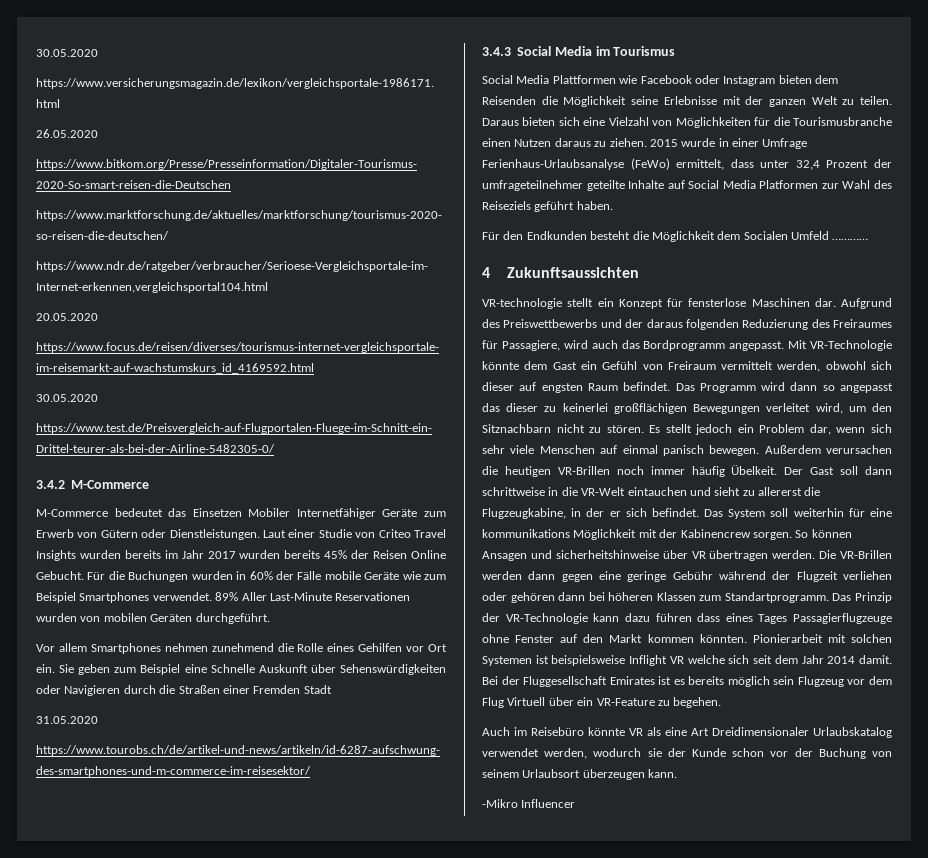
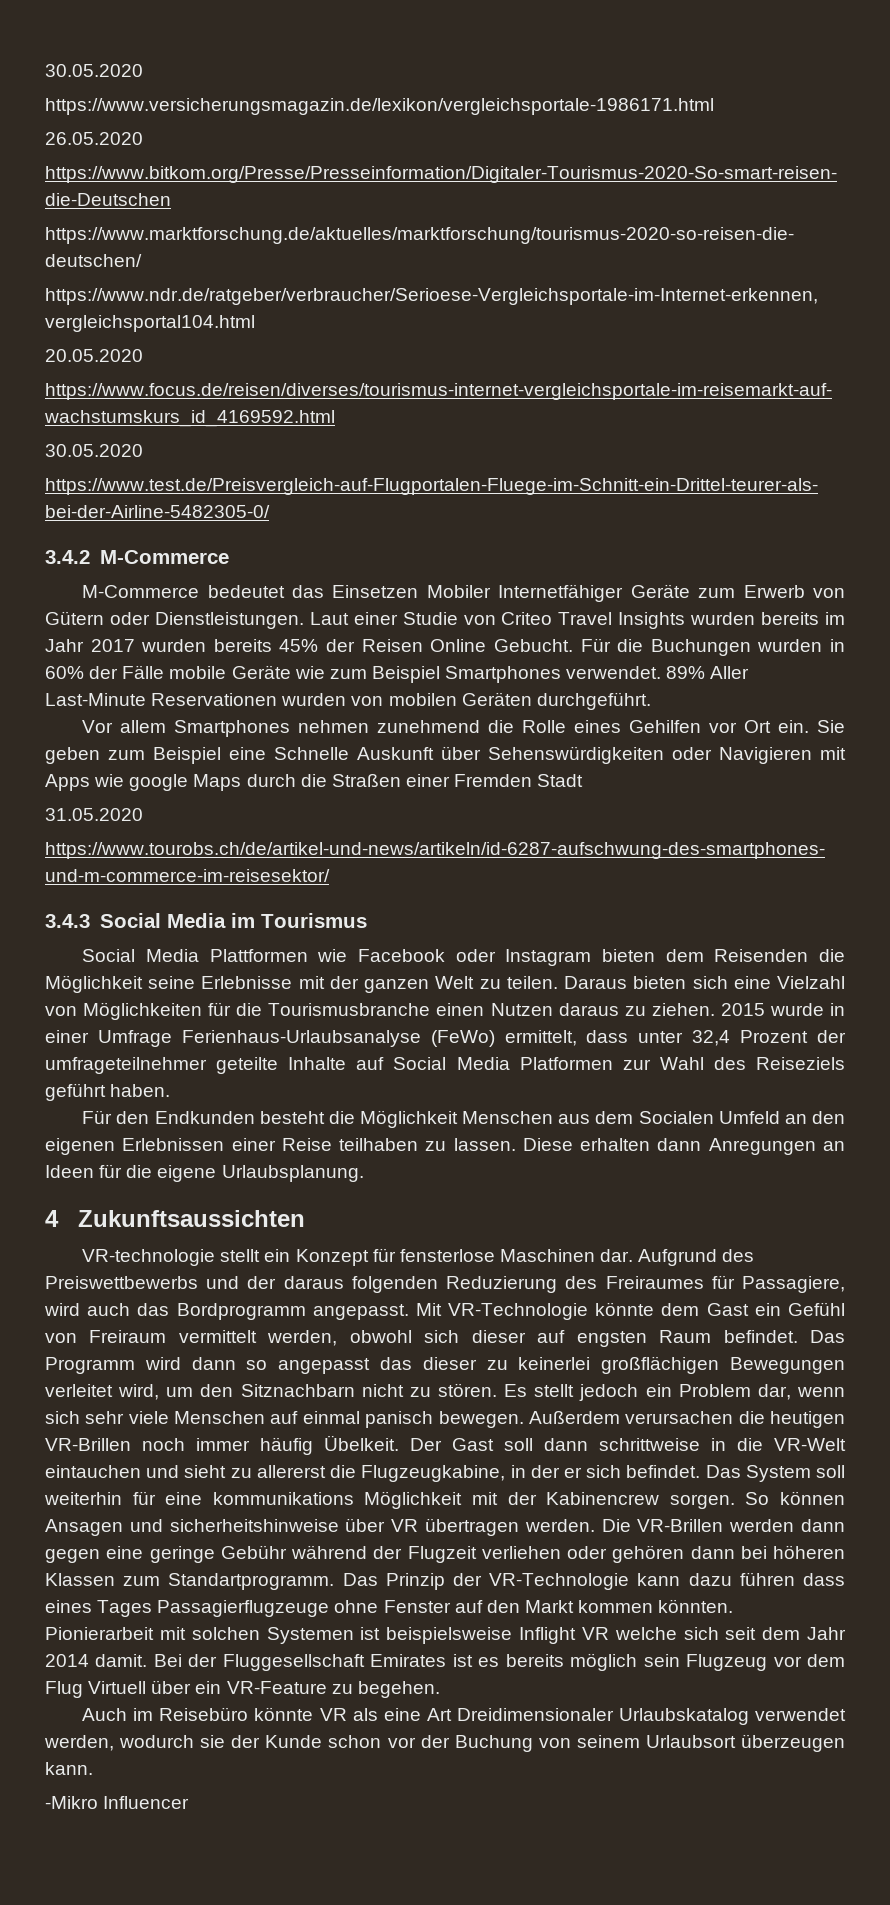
(121, 690) none -> [820,747,846,760] [45,774,242,791] mit Apps wie google Maps
(715, 236) none -> [462,1111,591,1124] Menschen aus
[832,238,869,240] ………… -> [784,1111,845,1124] [45,1138,845,1155] [45,1164,364,1182] an den eigenen Erlebnissen einer Reise teilhaben zu lassen. Diese erhalten dann Anregungen an Ideen für die eigene Urlaubsplanung.

